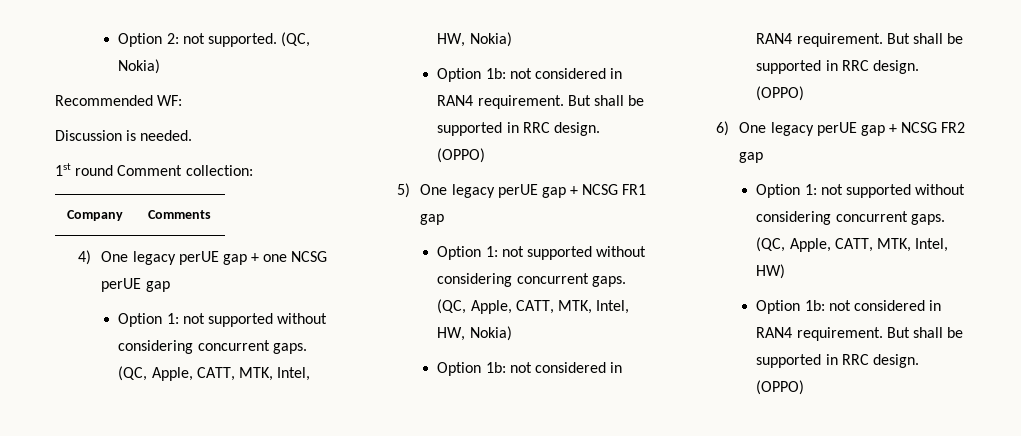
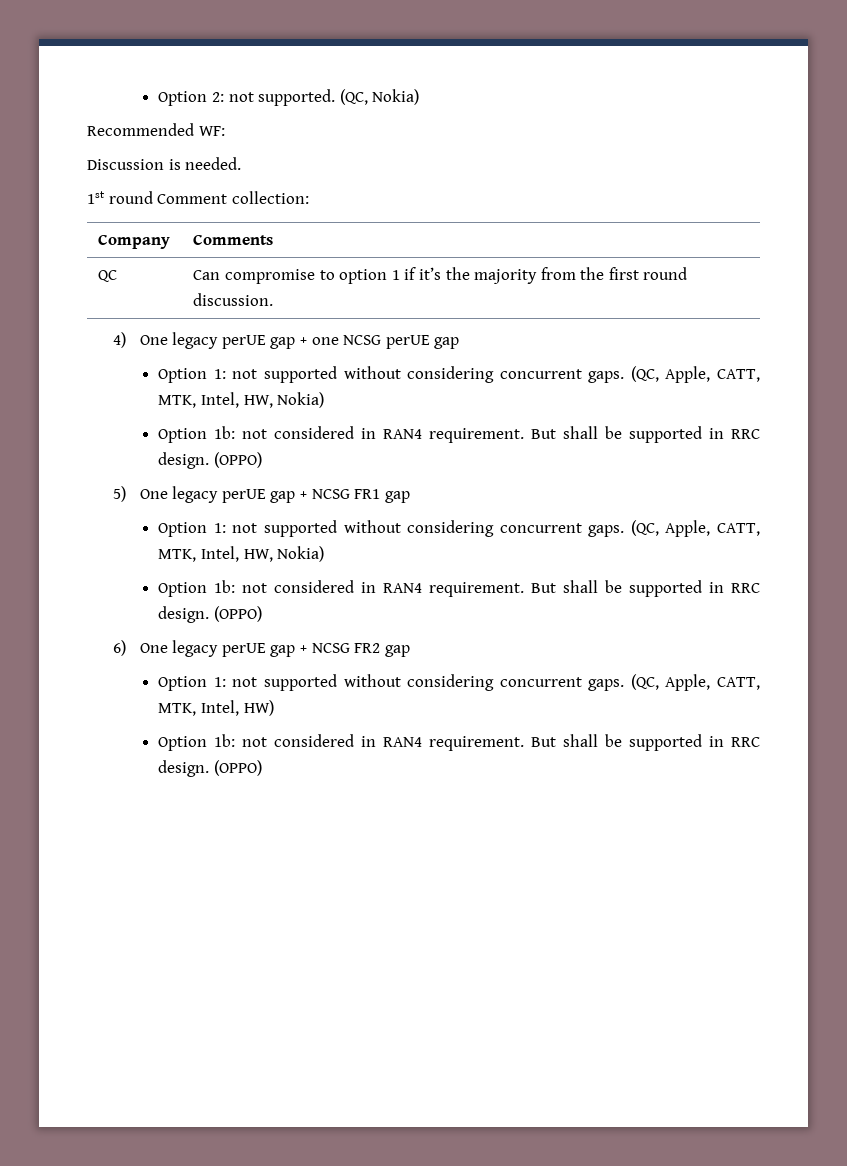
(212, 214) none -> [98,270,118,282] [193,267,688,284] [193,293,274,306] // QC | Can compromise to option 1 if it’s the majority from the first round discussion.

